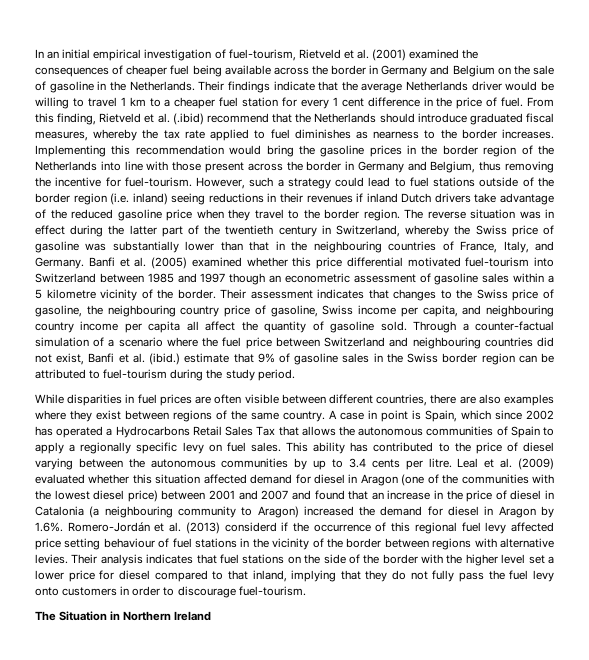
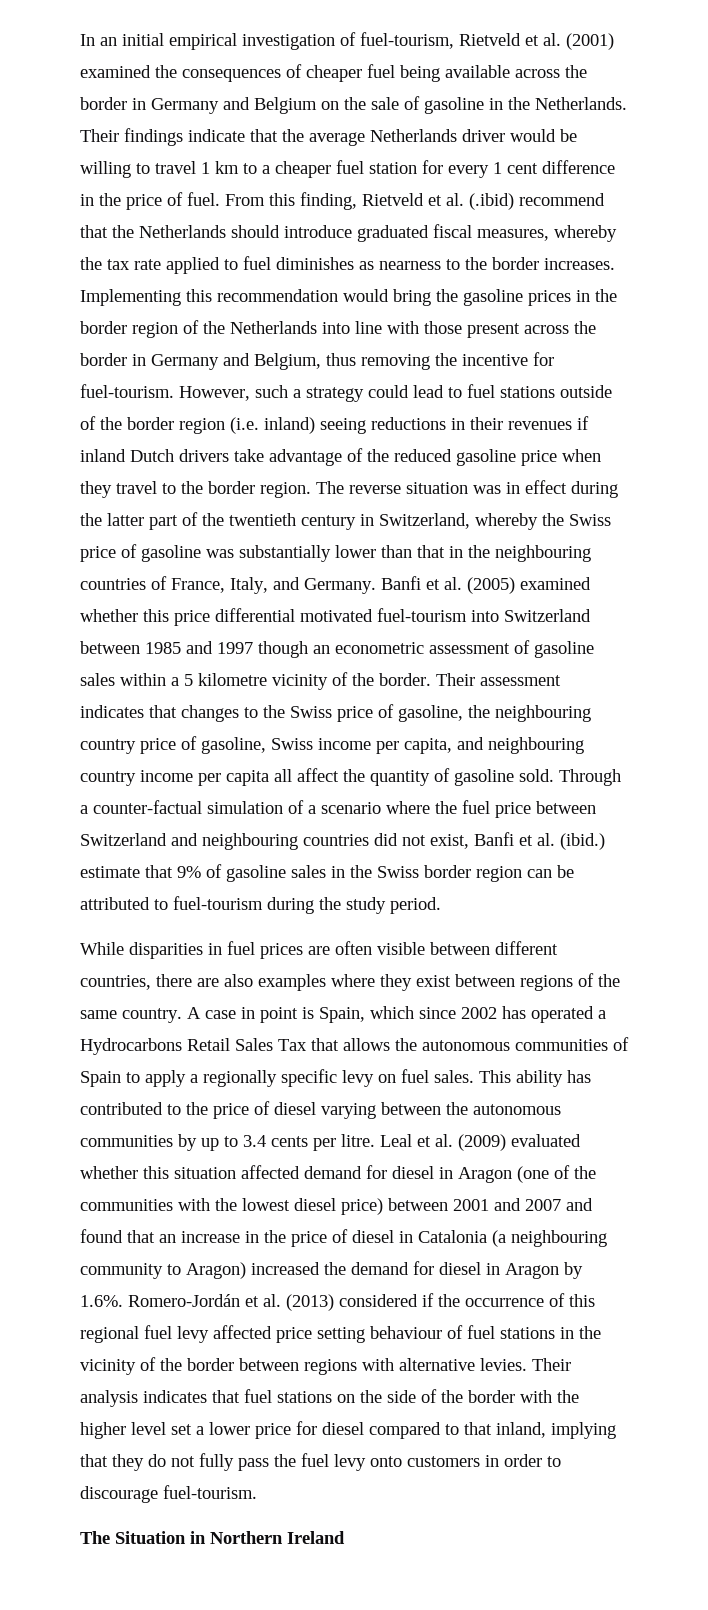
[224,522,277,532] considerd -> [339,1294,418,1307] considered

